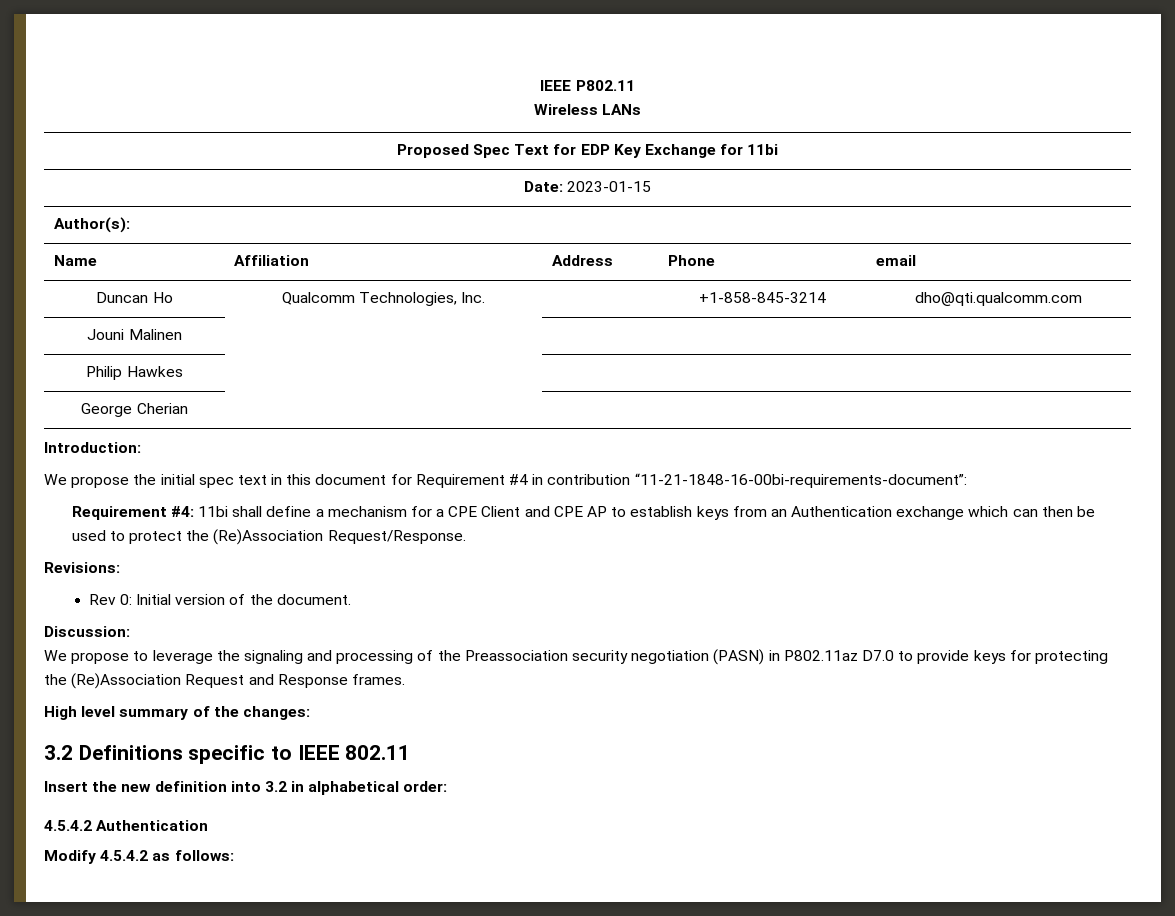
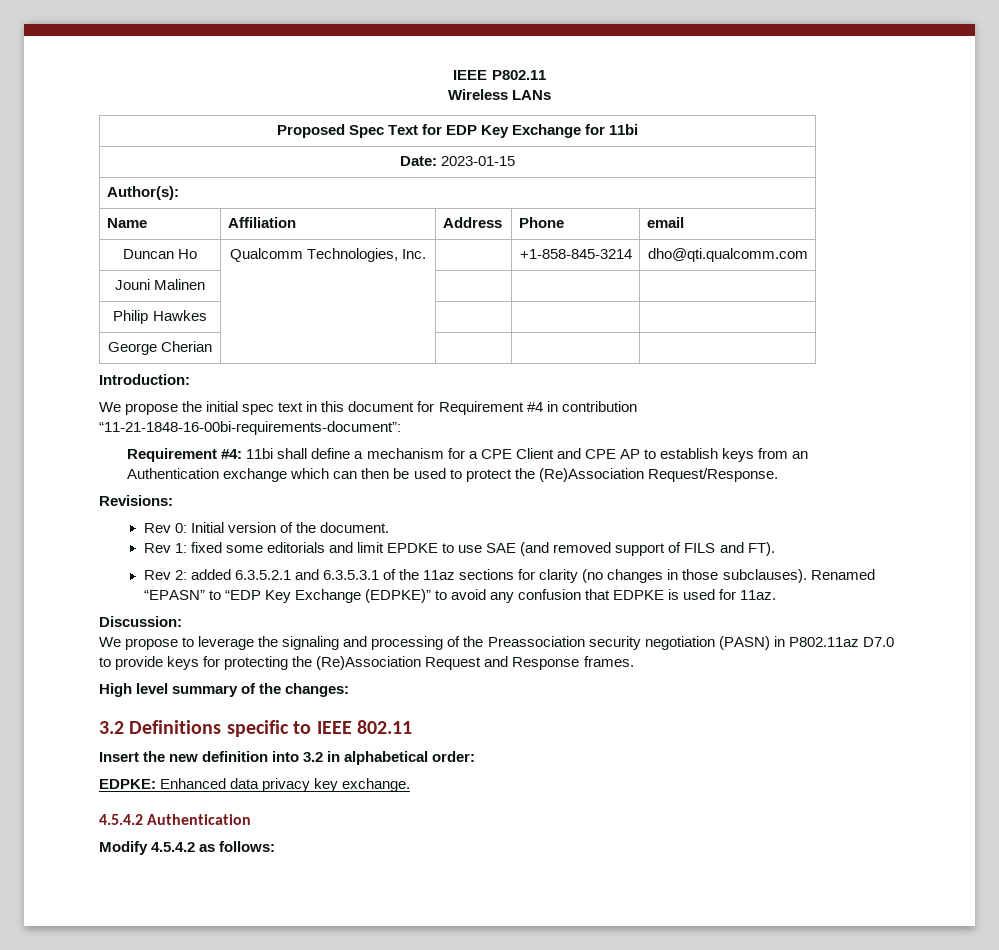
(351, 599) none -> [143,542,775,556] [143,569,875,583] [143,589,777,603] // Rev 1: fixed some editorials and limit EPDKE to use SAE (and removed support of FILS and FT). // Rev 2: added 6.3.5.2.1 and 6.3.5.3.1 of the 11az sections for clarity (no changes in those subclauses). Renamed “EPASN” to “EDP Key Exchange (EDPKE)” to avoid any confusion that EDPKE is used for 11az.
(448, 786) none -> [99,778,411,792] // EDPKE: Enhanced data privacy key exchange.

